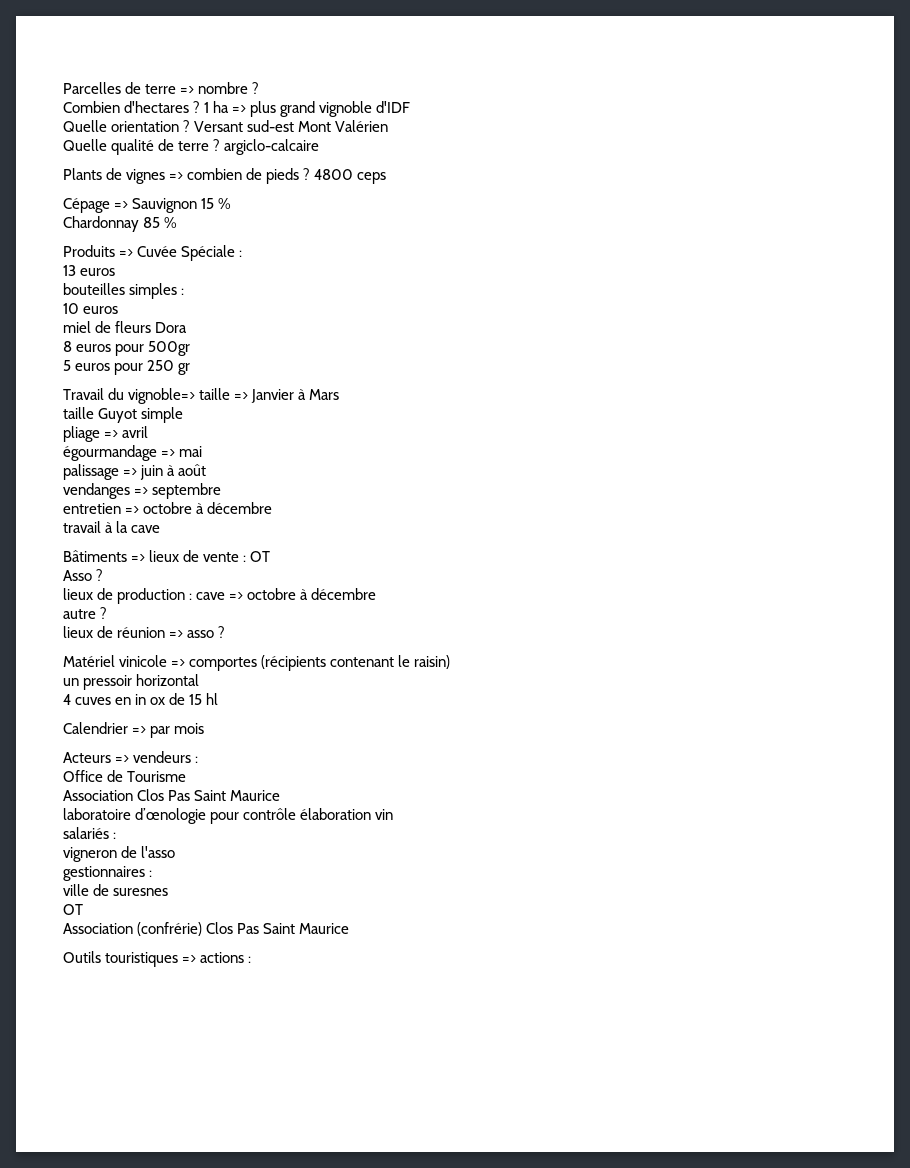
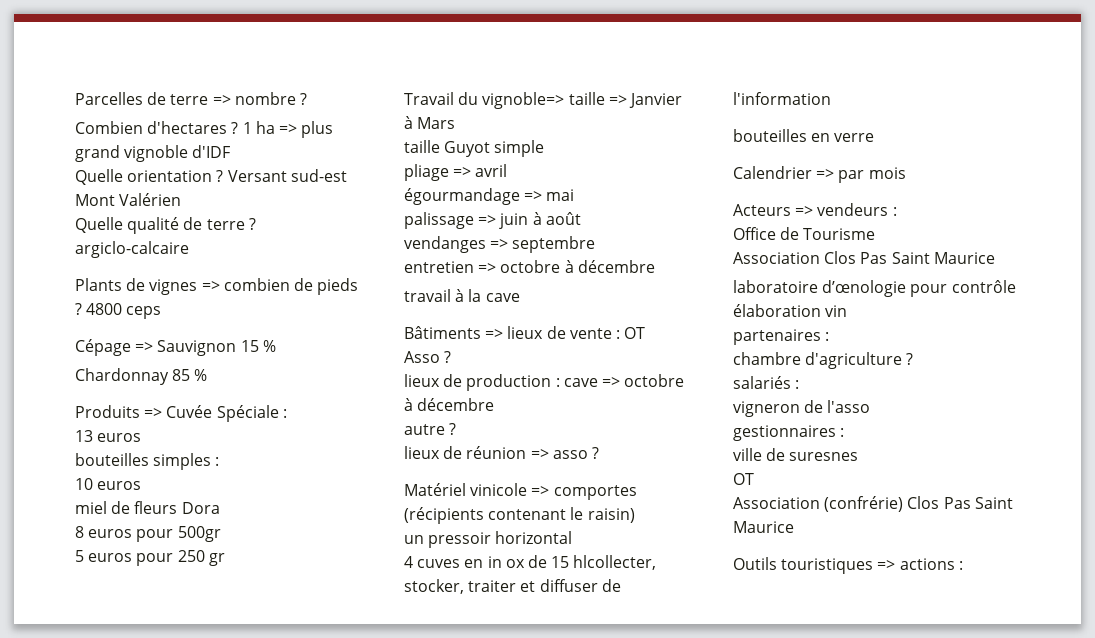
[206,693,219,705] hl -> [573,555,657,570] [404,579,621,594] [733,92,831,105] [733,129,875,142] hlcollecter, stocker, traiter et diffuser de l'information // bouteilles en verre
(394, 814) none -> [733,329,830,345] [733,352,914,369] // partenaires : // chambre d'agriculture ?

